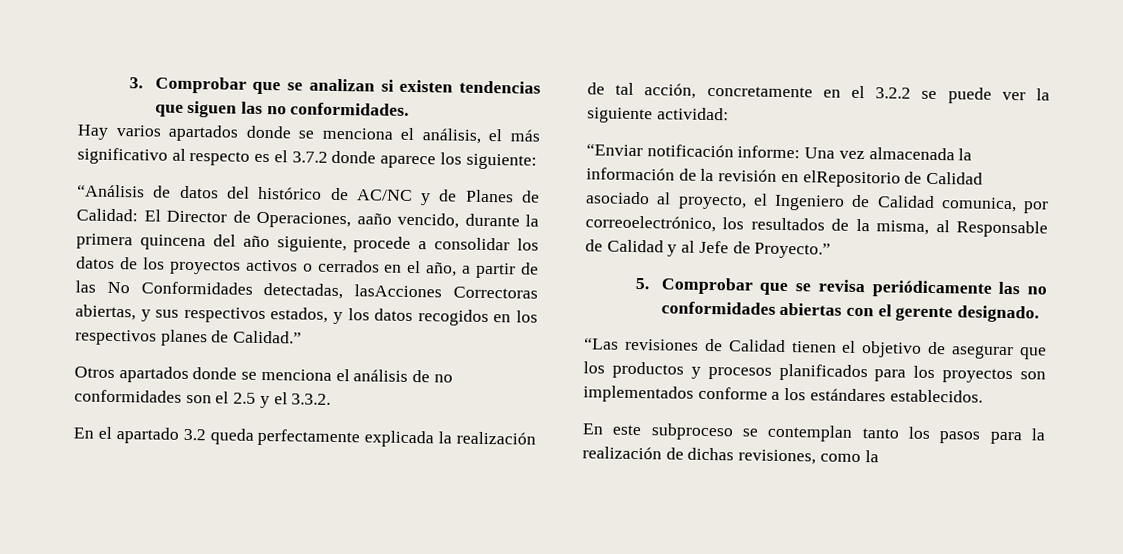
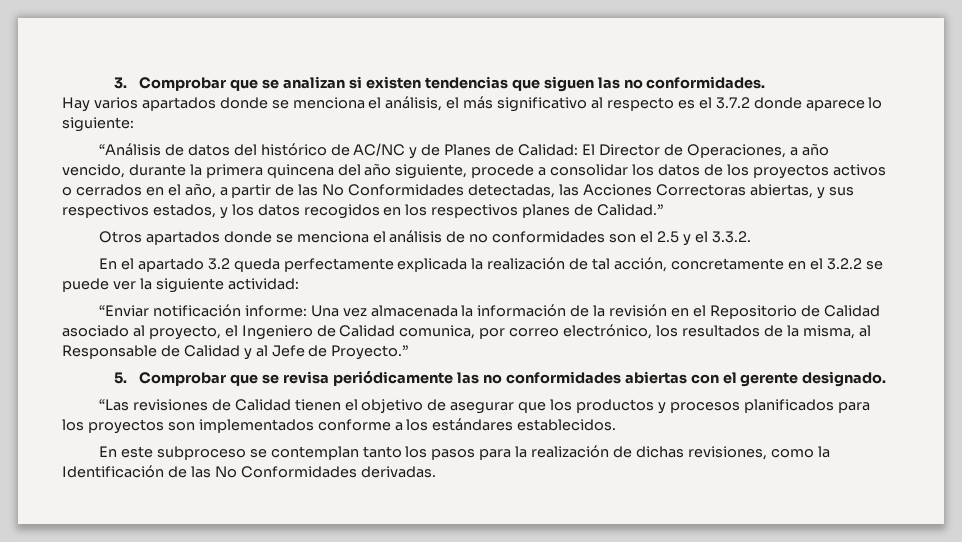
[439,152,462,165] los -> [868,97,883,109] lo
[356,213,392,225] aaño -> [789,143,829,156] a año
[354,284,443,298] lasAcciones -> [558,184,652,196] las Acciones
[802,170,901,188] elRepositorio -> [692,305,797,319] el Repositorio
[585,215,716,233] correoelectrónico, -> [509,324,653,339] correo electrónico,
(879, 456) none -> [62,465,436,478] Identificación de las No Conformidades derivadas.

